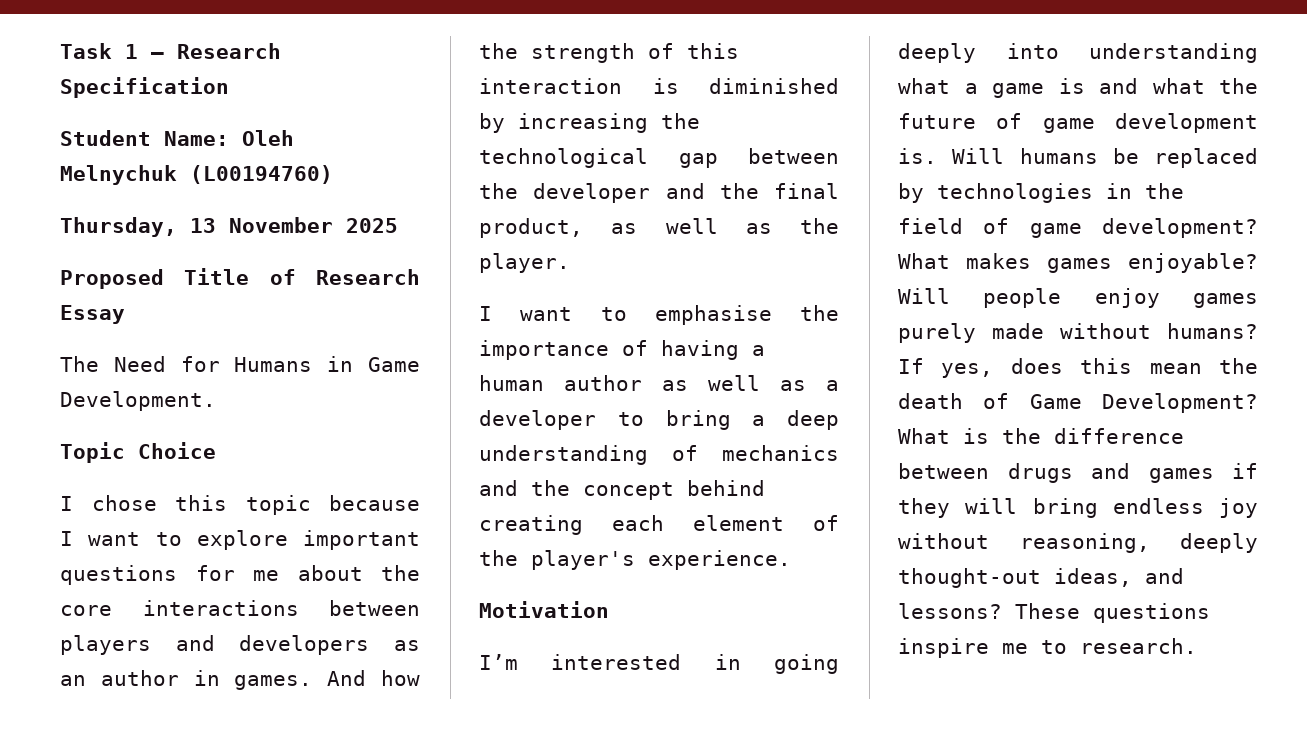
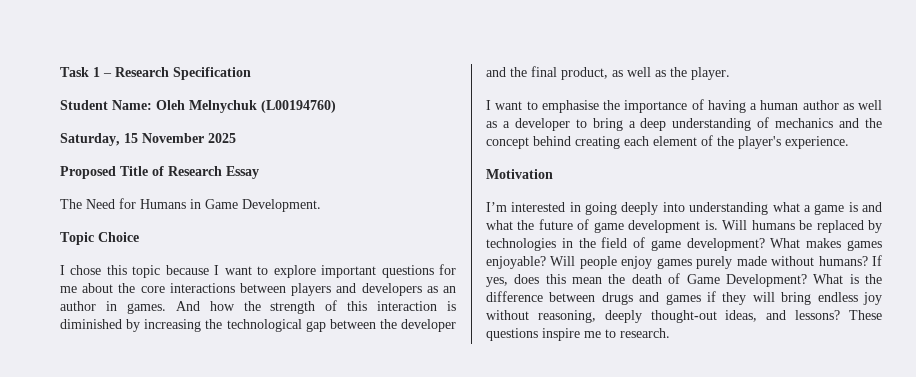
[60,217,216,237] Thursday, 13 -> [60,133,138,146] Saturday, 15

